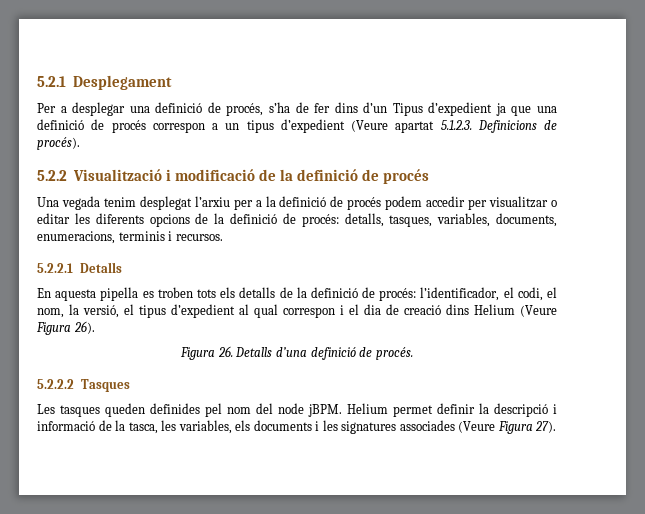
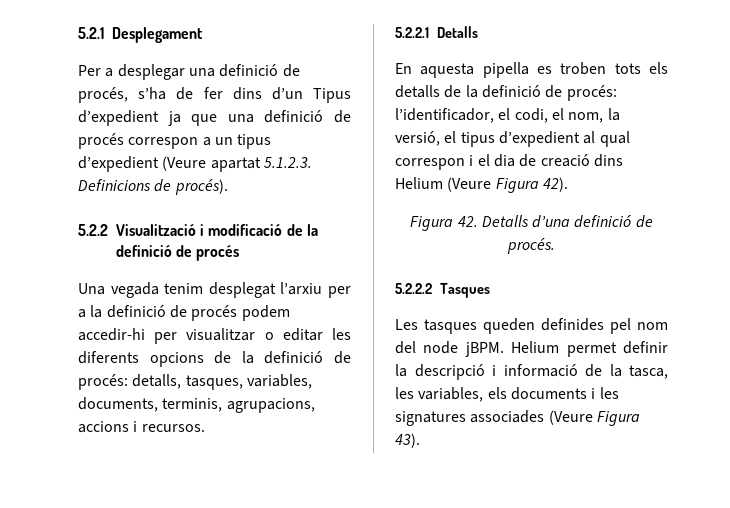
[426,196,466,207] accedir -> [78,328,145,341] accedir-hi
[37,231,165,244] enumeracions, terminis -> [162,398,315,413] [78,421,129,433] terminis, agrupacions, accions
[73,321,95,334] [180,346,233,360] 26). // Figura 26. -> [542,177,568,192] [410,216,478,231] 42). // Figura 42.
[535,421,557,433] 27). -> [395,433,420,448] 43).

